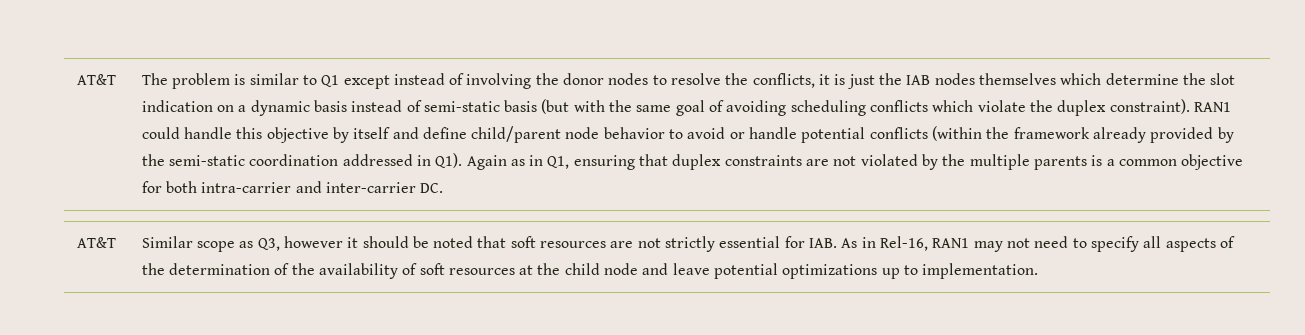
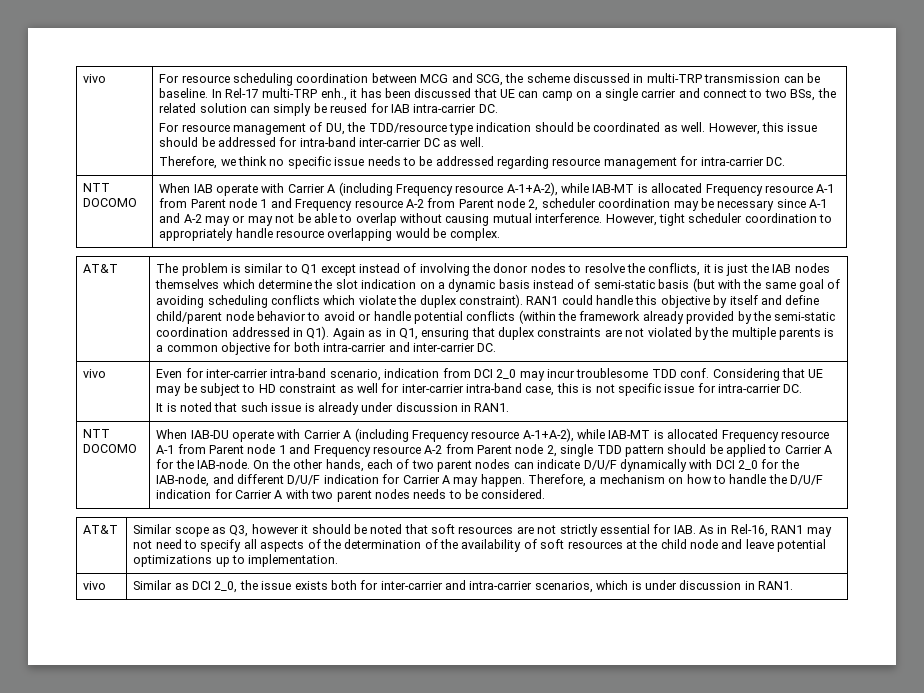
(76, 79) none -> [83,74,107,83] [159,73,820,86] [159,88,836,101] [159,103,498,116] [159,122,818,135] [159,137,485,147] [159,156,785,169] [83,183,111,192] [83,198,138,207] [159,182,835,196] [159,198,828,211] [159,213,833,226] [159,228,500,241] vivo | For resource scheduling coordination between MCG and SCG, the scheme discussed in multi-TRP transmission can be baseline. In Rel-17 multi-TRP enh., it has been discussed that UE can camp on a single carrier and connect to two BSs, the related solution can simply be reused for IAB intra-carrier DC. // For resource management of DU, the TDD/resource type indication should be coordinated as well. However, this issue should be addressed for intra-band inter-carrier DC as well. // Therefore, we think no specific issue needs to be addressed regarding resource management for intra-carrier DC. // NTT DOCOMO | When IAB operate with Carrier A (including Frequency resource A-1+A-2), while IAB-MT is allocated Frequency resource A-1 from Parent node 1 and Frequency resource A-2 from Parent node 2, scheduler coordination may be necessary since A-1 and A-2 may or may not be able to overlap without causing mutual interference. However, tight scheduler coordination to appropriately handle resource overlapping would be complex. //
(444, 188) none -> [83,369,107,378] [156,368,824,381] [156,383,803,396] [156,402,510,415] [83,429,111,438] [83,444,138,453] [156,428,829,442] [156,444,833,457] [156,459,799,472] [156,474,824,487] [156,489,546,502] // vivo | Even for inter-carrier intra-band scenario, indication from DCI 2_0 may incur troublesome TDD conf. Considering that UE may be subject to HD constraint as well for inter-carrier intra-band case, this is not specific issue for intra-carrier DC. // It is noted that such issue is already under discussion in RAN1. // NTT DOCOMO | When IAB-DU operate with Carrier A (including Frequency resource A-1+A-2), while IAB-MT is allocated Frequency resource A-1 from Parent node 1 and Frequency resource A-2 from Parent node 2, single TDD pattern should be applied to Carrier A for the IAB-node. On the other hands, each of two parent nodes can indicate D/U/F dynamically with DCI 2_0 for the IAB-node, and different D/U/F indication for Carrier A may happen. Therefore, a mechanism on how to handle the D/U/F indication for Carrier A with two parent nodes needs to be considered.
(1039, 271) none -> [83,581,107,590] [133,580,794,593] // vivo | Similar as DCI 2_0, the issue exists both for inter-carrier and intra-carrier scenarios, which is under discussion in RAN1.

